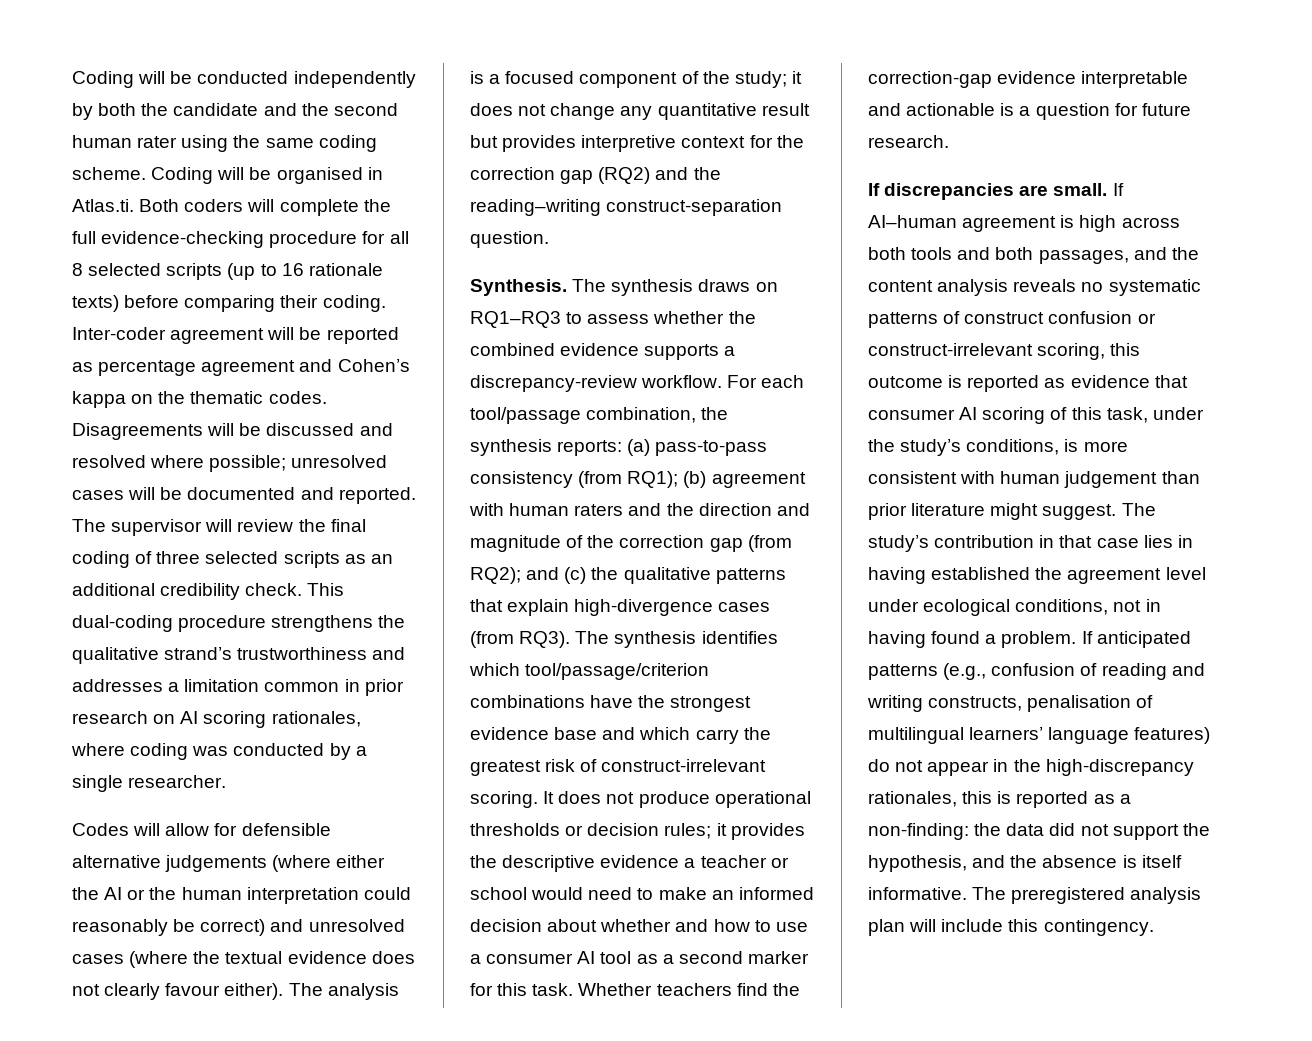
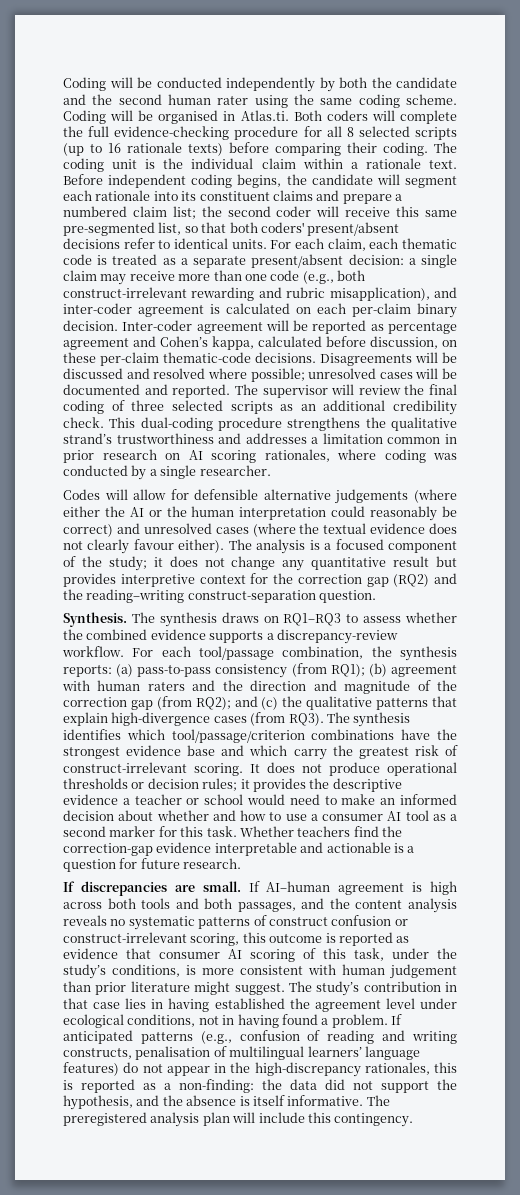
(386, 303) none -> [434,142,457,153] [63,158,457,172] [63,174,457,188] [63,190,402,204] [63,206,458,219] [63,222,400,236] [63,238,458,251] [63,254,458,268] [63,270,365,285] [63,287,457,301] [63,303,457,318] [63,320,118,331] The coding unit is the individual claim within a rationale text. Before independent coding begins, the candidate will segment each rationale into its constituent claims and prepare a numbered claim list; the second coder will receive this same pre-segmented list, so that both coders' present/absent decisions refer to identical units. For each claim, each thematic code is treated as a separate present/absent decision: a single claim may receive more than one code (e.g., both construct-irrelevant rewarding and rubric misapplication), and inter-coder agreement is calculated on each per-claim binary decision.
[72,391,327,408] kappa on the thematic codes. -> [212,336,457,350] [63,352,316,366] kappa, calculated before discussion, on these per-claim thematic-code decisions.

